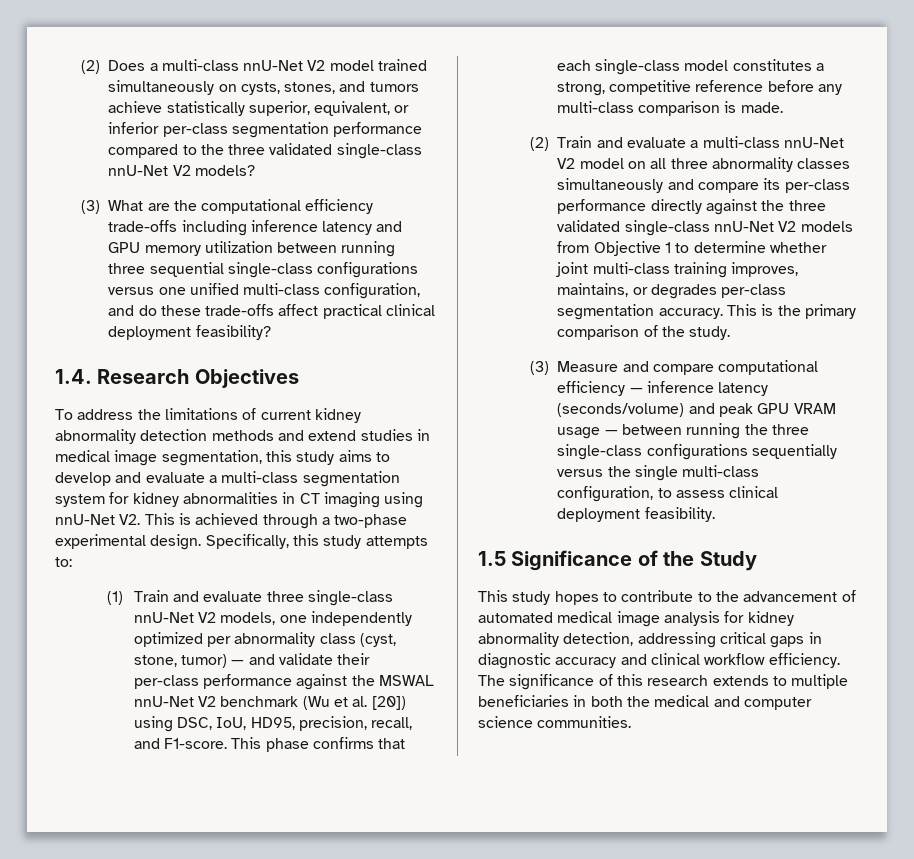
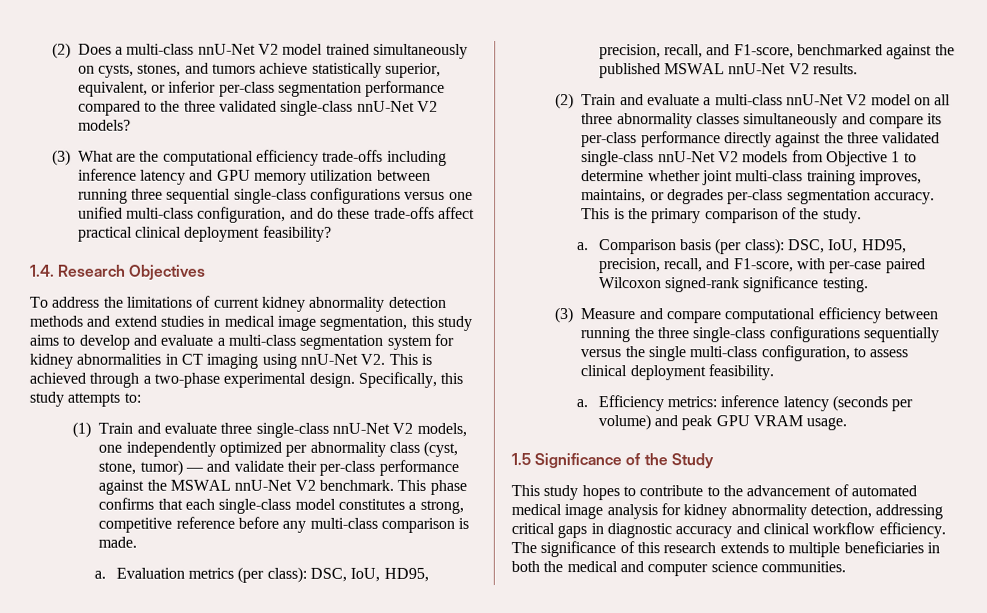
[220,696,406,710] [133,716,413,732] [133,738,227,749] benchmark (Wu et al. [20]) using DSC, IoU, HD95, precision, recall, and F1-score. -> [318,479,394,491] benchmark.
(783, 107) none -> [94,566,429,583] [598,44,955,60] [598,63,858,79] // a. Evaluation metrics (per class): DSC, IoU, HD95, precision, recall, and F1-score, benchmarked against the published MSWAL nnU-Net V2 results.
(731, 333) none -> [577,238,907,255] [598,258,926,274] [598,276,869,293] // a. Comparison basis (per class): DSC, IoU, HD95, precision, recall, and F1-score, with per-case paired Wilcoxon signed-rank significance testing.
[629,381,769,396] [557,403,836,417] [557,427,618,439] — inference latency (seconds/volume) and peak GPU VRAM usage — -> (881, 315) none
(715, 514) none -> [576,395,914,412] [597,414,848,431] // a. Efficiency metrics: inference latency (seconds per volume) and peak GPU VRAM usage.

